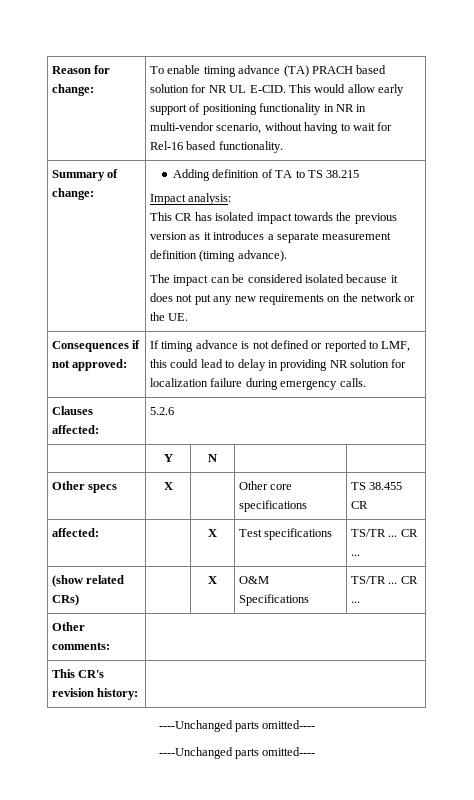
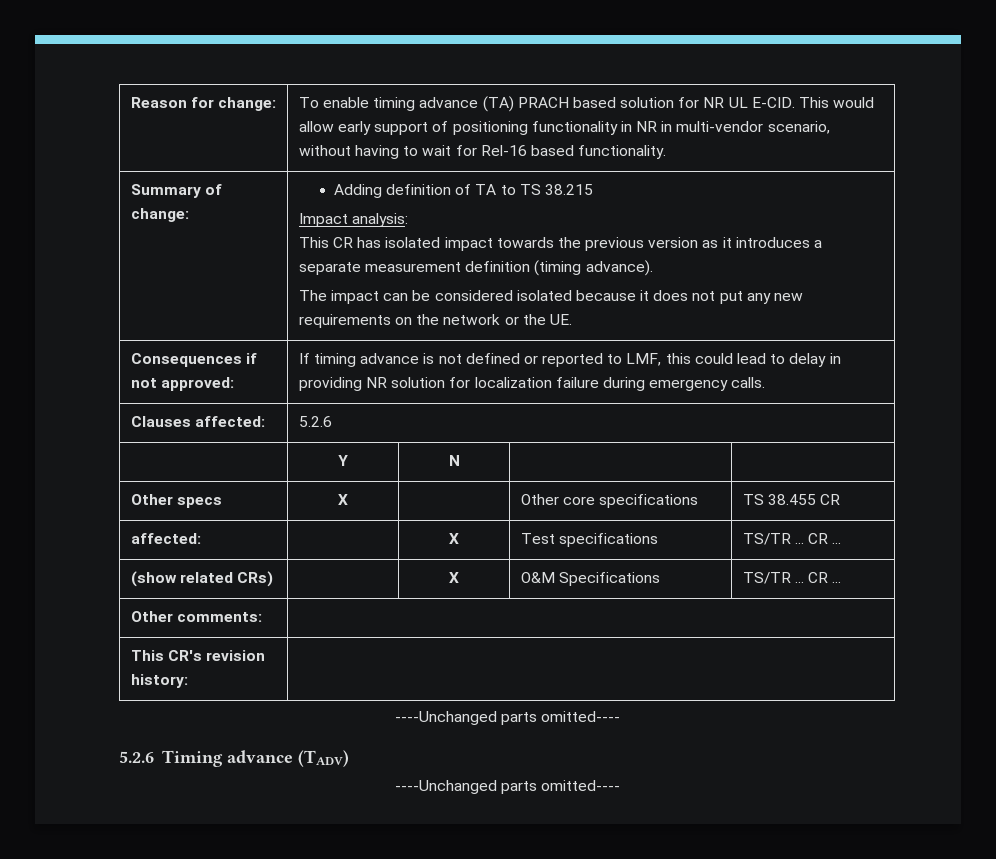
(316, 724) none -> [119,750,349,767] // 5.2.6 Timing advance (TADV)

